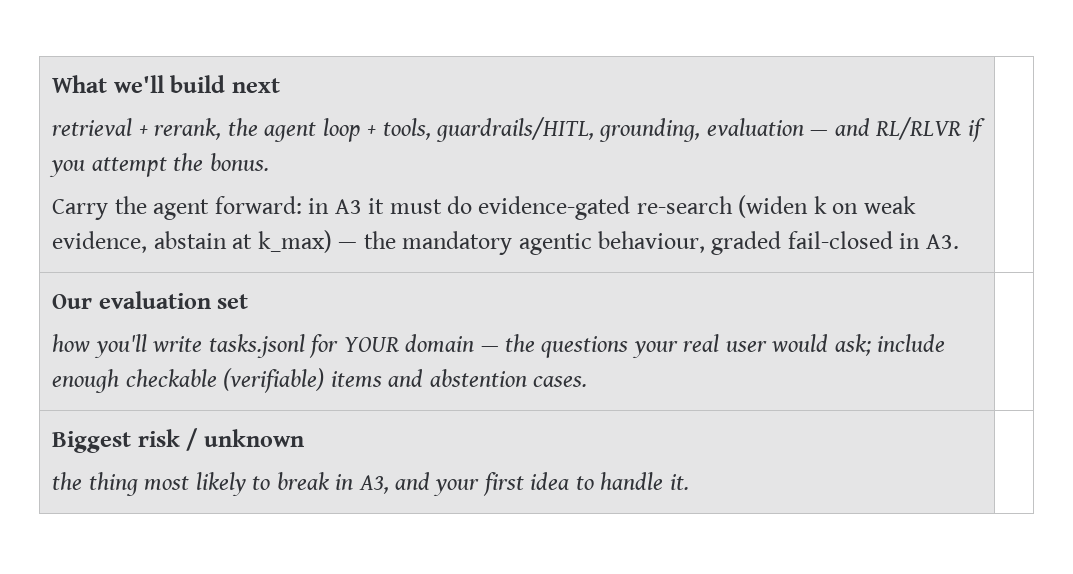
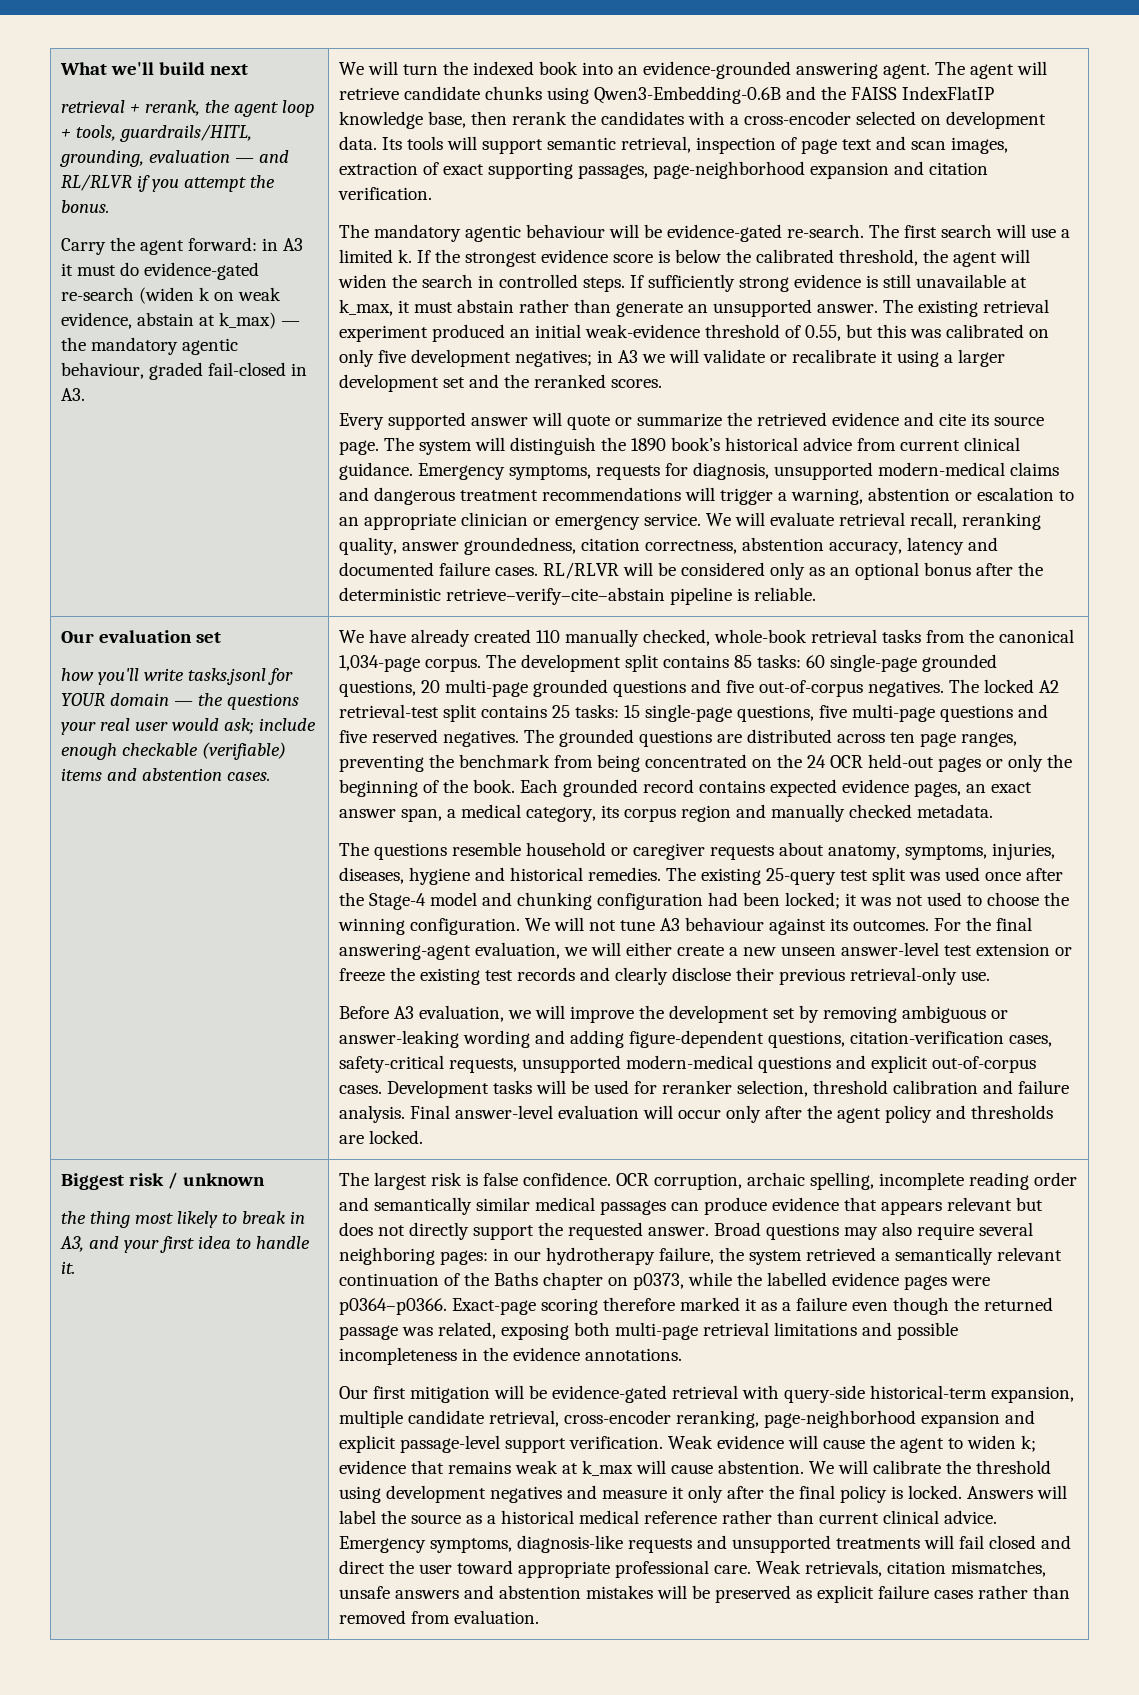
(959, 241) none -> [339,61,1047,79] [339,86,994,104] [339,111,1046,129] [339,136,1008,154] [339,161,988,179] [338,187,433,200] [339,224,1070,242] [339,249,1030,267] [338,274,1027,292] [339,299,1049,317] [339,324,1049,342] [339,349,1005,367] [339,374,662,392] [339,412,1044,430] [339,437,1020,455] [339,462,1059,480] [339,487,1074,505] [339,512,1041,530] [339,537,998,555] [339,562,1043,580] [339,587,816,605] We will turn the indexed book into an evidence-grounded answering agent. The agent will retrieve candidate chunks using Qwen3-Embedding-0.6B and the FAISS IndexFlatIP knowledge base, then rerank the candidates with a cross-encoder selected on development data. Its tools will support semantic retrieval, inspection of page text and scan images, extraction of exact supporting passages, page-neighborhood expansion and citation verification. // The mandatory agentic behaviour will be evidence-gated re-search. The first search will use a limited k. If the strongest evidence score is below the calibrated threshold, the agent will widen the search in controlled steps. If sufficiently strong evidence is still unavailable at k_max, it must abstain rather than generate an unsupported answer. The existing retrieval experiment produced an initial weak-evidence threshold of 0.55, but this was calibrated on only five development negatives; in A3 we will validate or recalibrate it using a larger development set and the reranked scores. // Every supported answer will quote or summarize the retrieved evidence and cite its source page. The system will distinguish the 1890 book’s historical advice from current clinical guidance. Emergency symptoms, requests for diagnosis, unsupported modern-medical claims and dangerous treatment recommendations will trigger a warning, abstention or escalation to an appropriate clinician or emergency service. We will evaluate retrieval recall, reranking quality, answer groundedness, citation correctness, abstention accuracy, latency and documented failure cases. RL/RLVR will be considered only as an optional bonus after the deterministic retrieve–verify–cite–abstain pipeline is reliable.
(588, 381) none -> [339,629,1074,647] [339,654,997,672] [339,679,1059,697] [339,704,1048,722] [339,729,1017,747] [339,754,1072,772] [339,779,1032,797] [339,804,993,822] [339,842,1055,860] [339,867,1063,885] [339,892,1069,910] [338,917,1032,935] [339,942,1072,960] [339,967,990,985] [339,1005,1008,1023] [339,1030,1052,1048] [339,1055,1036,1073] [339,1080,1069,1098] [339,1105,1053,1123] [339,1130,424,1144] We have already created 110 manually checked, whole-book retrieval tasks from the canonical 1,034-page corpus. The development split contains 85 tasks: 60 single-page grounded questions, 20 multi-page grounded questions and five out-of-corpus negatives. The locked A2 retrieval-test split contains 25 tasks: 15 single-page questions, five multi-page questions and five reserved negatives. The grounded questions are distributed across ten page ranges, preventing the benchmark from being concentrated on the 24 OCR held-out pages or only the beginning of the book. Each grounded record contains expected evidence pages, an exact answer span, a medical category, its corpus region and manually checked metadata. // The questions resemble household or caregiver requests about anatomy, symptoms, injuries, diseases, hygiene and historical remedies. The existing 25-query test split was used once after the Stage-4 model and chunking configuration had been locked; it was not used to choose the winning configuration. We will not tune A3 behaviour against its outcomes. For the final answering-agent evaluation, we will either create a new unseen answer-level test extension or freeze the existing test records and clearly disclose their previous retrieval-only use. // Before A3 evaluation, we will improve the development set by removing ambiguous or answer-leaking wording and adding figure-dependent questions, citation-verification cases, safety-critical requests, unsupported modern-medical questions and explicit out-of-corpus cases. Development tasks will be used for reranker selection, threshold calibration and failure analysis. Final answer-level evaluation will occur only after the agent policy and thresholds are locked.
(689, 482) none -> [339,1172,1077,1190] [339,1197,1043,1215] [339,1222,1033,1240] [339,1247,1062,1265] [339,1272,990,1290] [339,1297,1053,1315] [339,1322,958,1340] [339,1347,682,1365] [339,1385,1074,1403] [339,1410,1035,1428] [339,1435,1036,1453] [339,1460,1051,1476] [339,1485,1067,1503] [339,1510,997,1524] [339,1535,1071,1553] [339,1560,1046,1578] [339,1585,1070,1603] [339,1610,540,1624] The largest risk is false confidence. OCR corruption, archaic spelling, incomplete reading order and semantically similar medical passages can produce evidence that appears relevant but does not directly support the requested answer. Broad questions may also require several neighboring pages: in our hydrotherapy failure, the system retrieved a semantically relevant continuation of the Baths chapter on p0373, while the labelled evidence pages were p0364–p0366. Exact-page scoring therefore marked it as a failure even though the returned passage was related, exposing both multi-page retrieval limitations and possible incompleteness in the evidence annotations. // Our first mitigation will be evidence-gated retrieval with query-side historical-term expansion, multiple candidate retrieval, cross-encoder reranking, page-neighborhood expansion and explicit passage-level support verification. Weak evidence will cause the agent to widen k; evidence that remains weak at k_max will cause abstention. We will calibrate the threshold using development negatives and measure it only after the final policy is locked. Answers will label the source as a historical medical reference rather than current clinical advice. Emergency symptoms, diagnosis-like requests and unsupported treatments will fail closed and direct the user toward appropriate professional care. Weak retrievals, citation mismatches, unsafe answers and abstention mistakes will be preserved as explicit failure cases rather than removed from evaluation.

